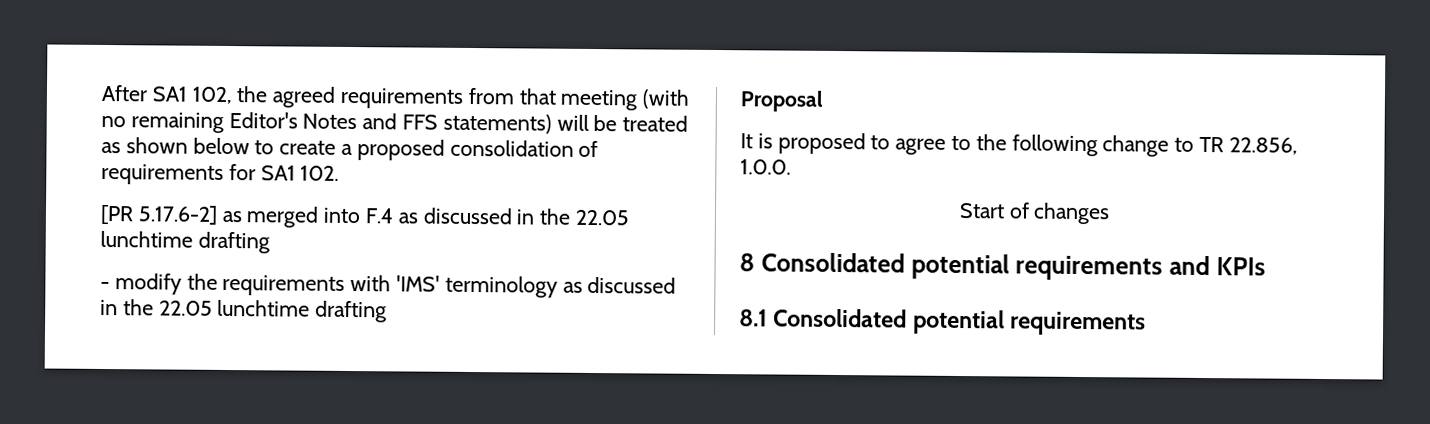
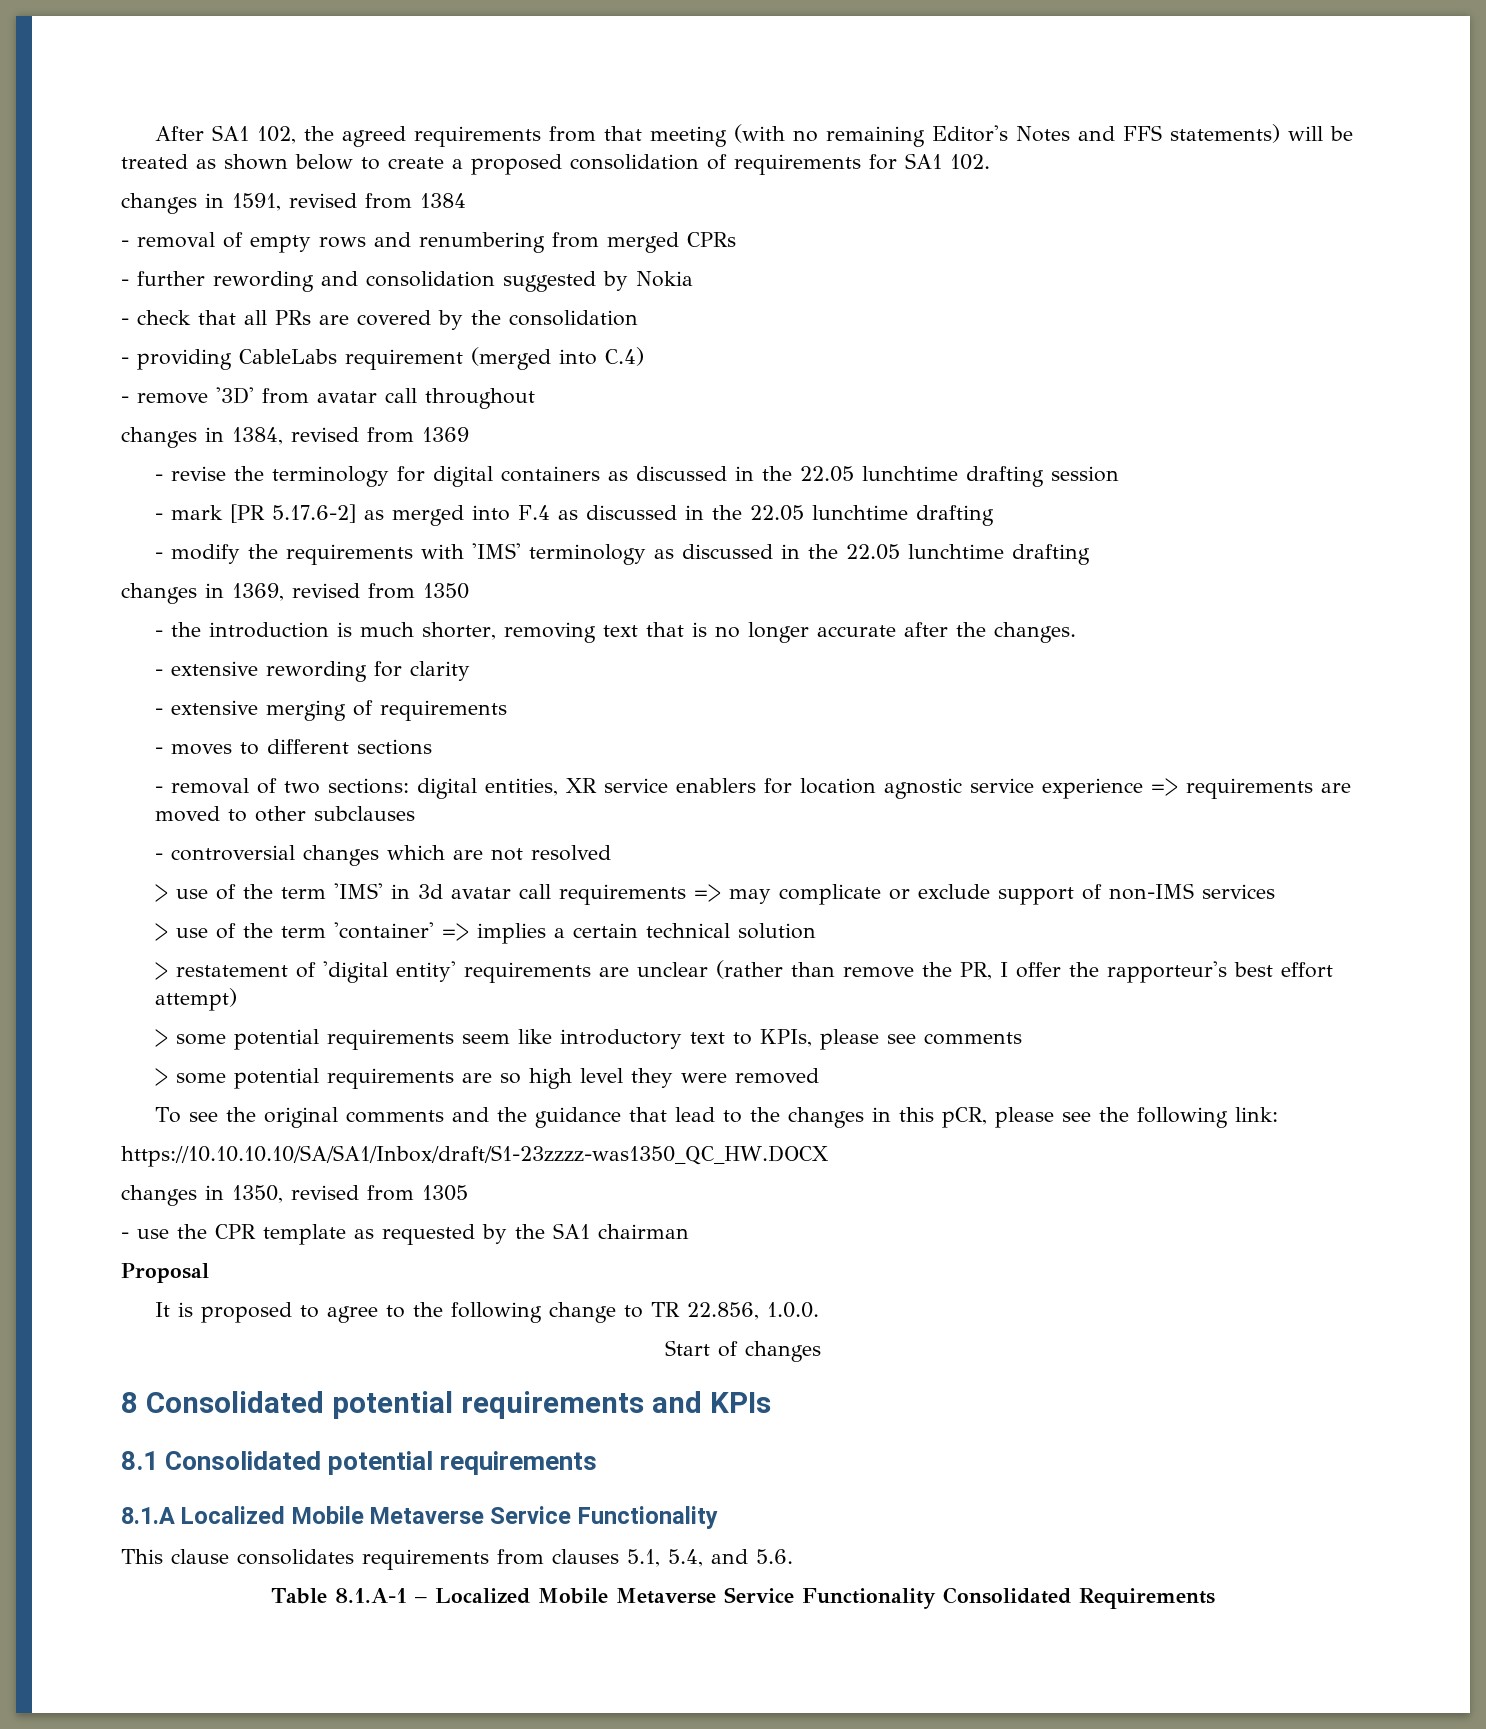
(340, 173) none -> [121,193,466,214] [121,232,736,253] [121,271,693,292] [121,310,638,330] [121,347,644,370] [121,387,535,409] [121,427,469,448] [155,466,1120,487] [155,505,224,520] changes in 1591, revised from 1384 // - removal of empty rows and renumbering from merged CPRs // - further rewording and consolidation suggested by Nokia // - check that all PRs are covered by the consolidation // - providing CableLabs requirement (merged into C.4) // - remove '3D' from avatar call throughout // changes in 1384, revised from 1369 // - revise the terminology for digital containers as discussed in the 22.05 lunchtime drafting session // - mark
(388, 311) none -> [121,583,469,604] [154,622,1076,643] [154,661,470,682] [154,700,507,721] [154,739,432,755] [154,778,1351,799] [154,806,415,822] [154,845,611,866] [154,883,1275,905] [154,922,816,944] [154,960,1333,983] [154,988,237,1011] [154,1029,1022,1050] [154,1068,819,1089] [155,1107,1279,1128] [121,1145,828,1167] [121,1185,468,1206] [121,1223,689,1245] // changes in 1369, revised from 1350 // - the introduction is much shorter, removing text that is no longer accurate after the changes. // - extensive rewording for clarity // - extensive merging of requirements // - moves to different sections // - removal of two sections: digital entities, XR service enablers for location agnostic service experience => requirements are moved to other subclauses // - controversial changes which are not resolved // > use of the term 'IMS' in 3d avatar call requirements => may complicate or exclude support of non-IMS services // > use of the term 'container' => implies a certain technical solution // > restatement of 'digital entity' requirements are unclear (rather than remove the PR, I offer the rapporteur's best effort attempt) // > some potential requirements seem like introductory text to KPIs, please see comments // > some potential requirements are so high level they were removed // To see the original comments and the guidance that lead to the changes in this pCR, please see the following link: // https://10.10.10.10/SA/SA1/Inbox/draft/S1-23zzzz-was1350_QC_HW.DOCX // changes in 1350, revised from 1305 // - use the CPR template as requested by the SA1 chairman
(1147, 323) none -> [121,1506,718,1529] [121,1549,793,1570] [271,1587,1215,1609] // 8.1.A Localized Mobile Metaverse Service Functionality // This clause consolidates requirements from clauses 5.1, 5.4, and 5.6. // Table 8.1.A-1 – Localized Mobile Metaverse Service Functionality Consolidated Requirements

